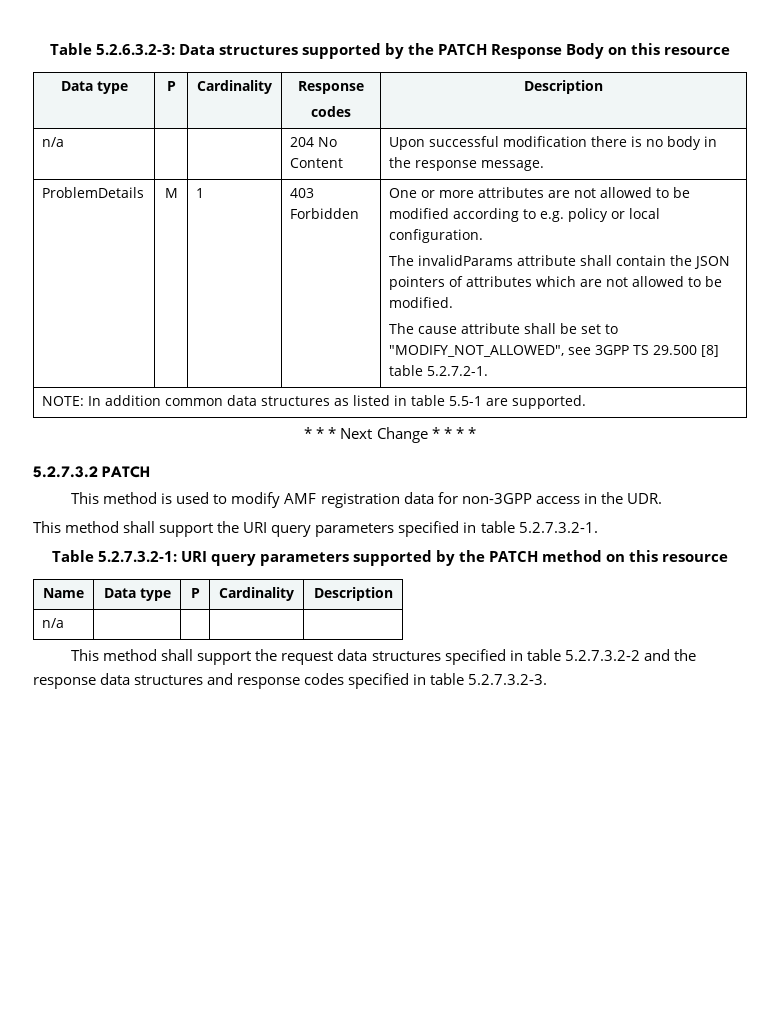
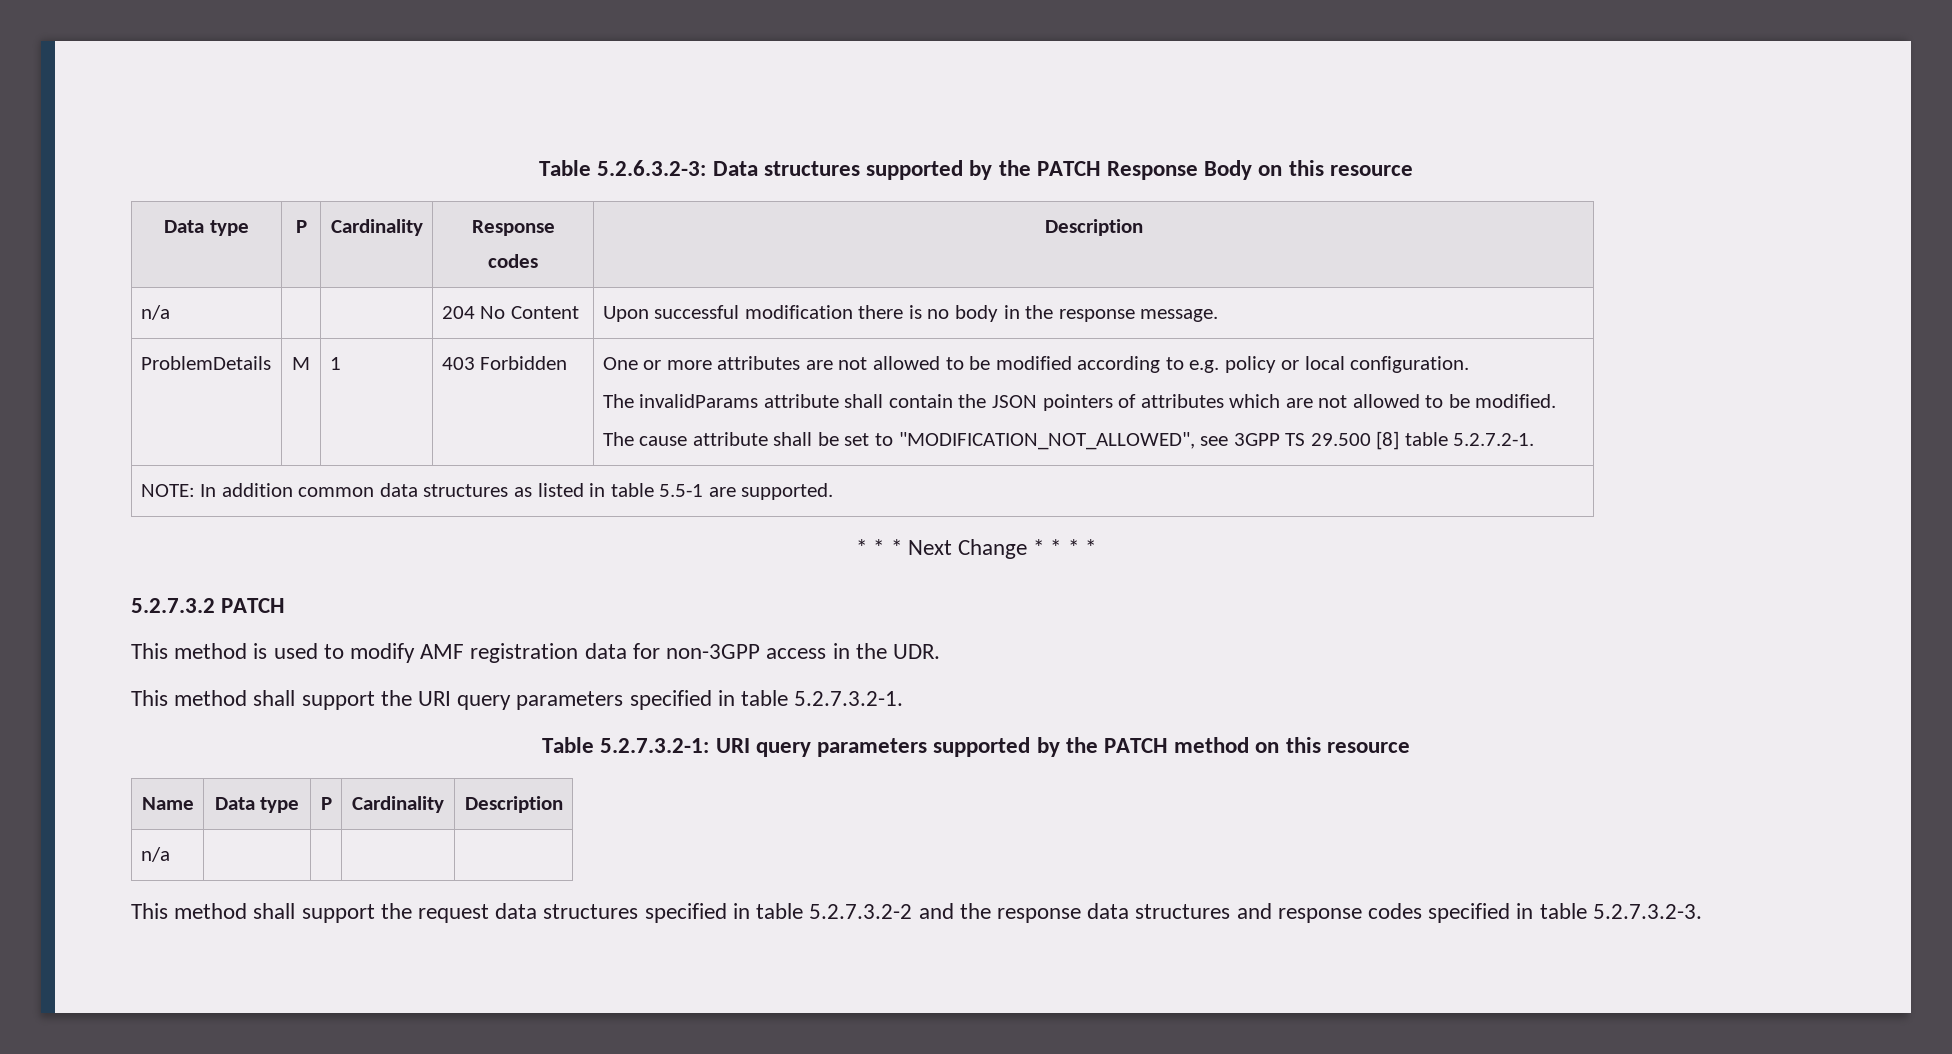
[389,345,565,357] "MODIFY_NOT_ALLOWED", -> [898,432,1195,450] "MODIFICATION_NOT_ALLOWED",

